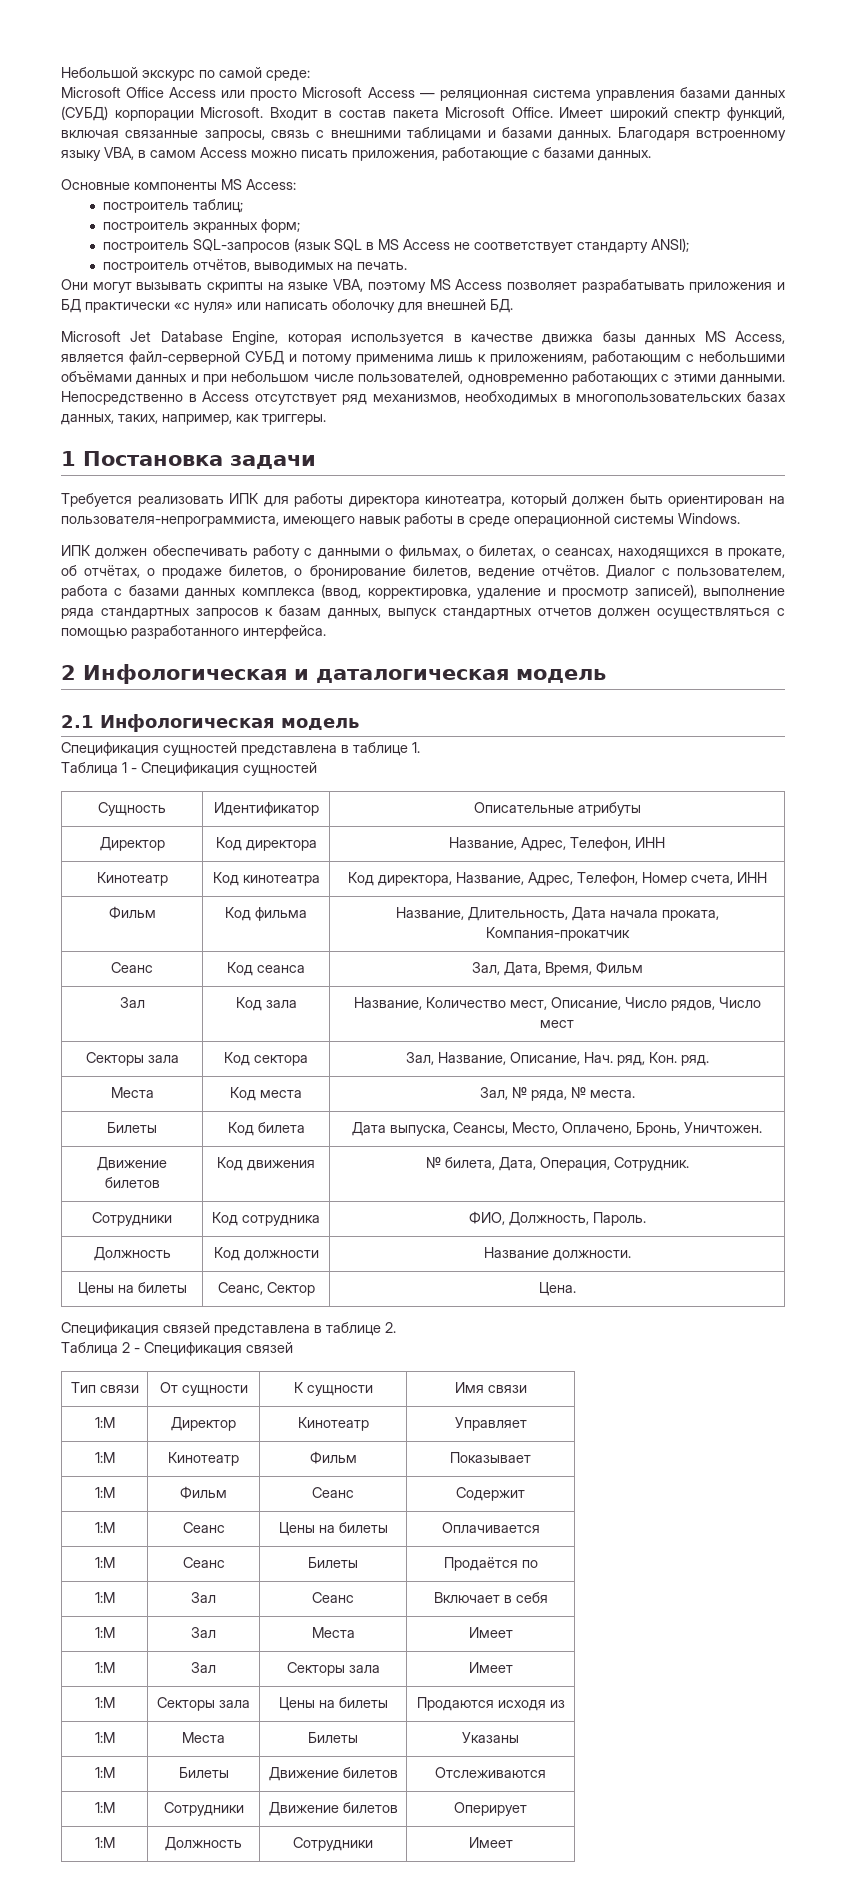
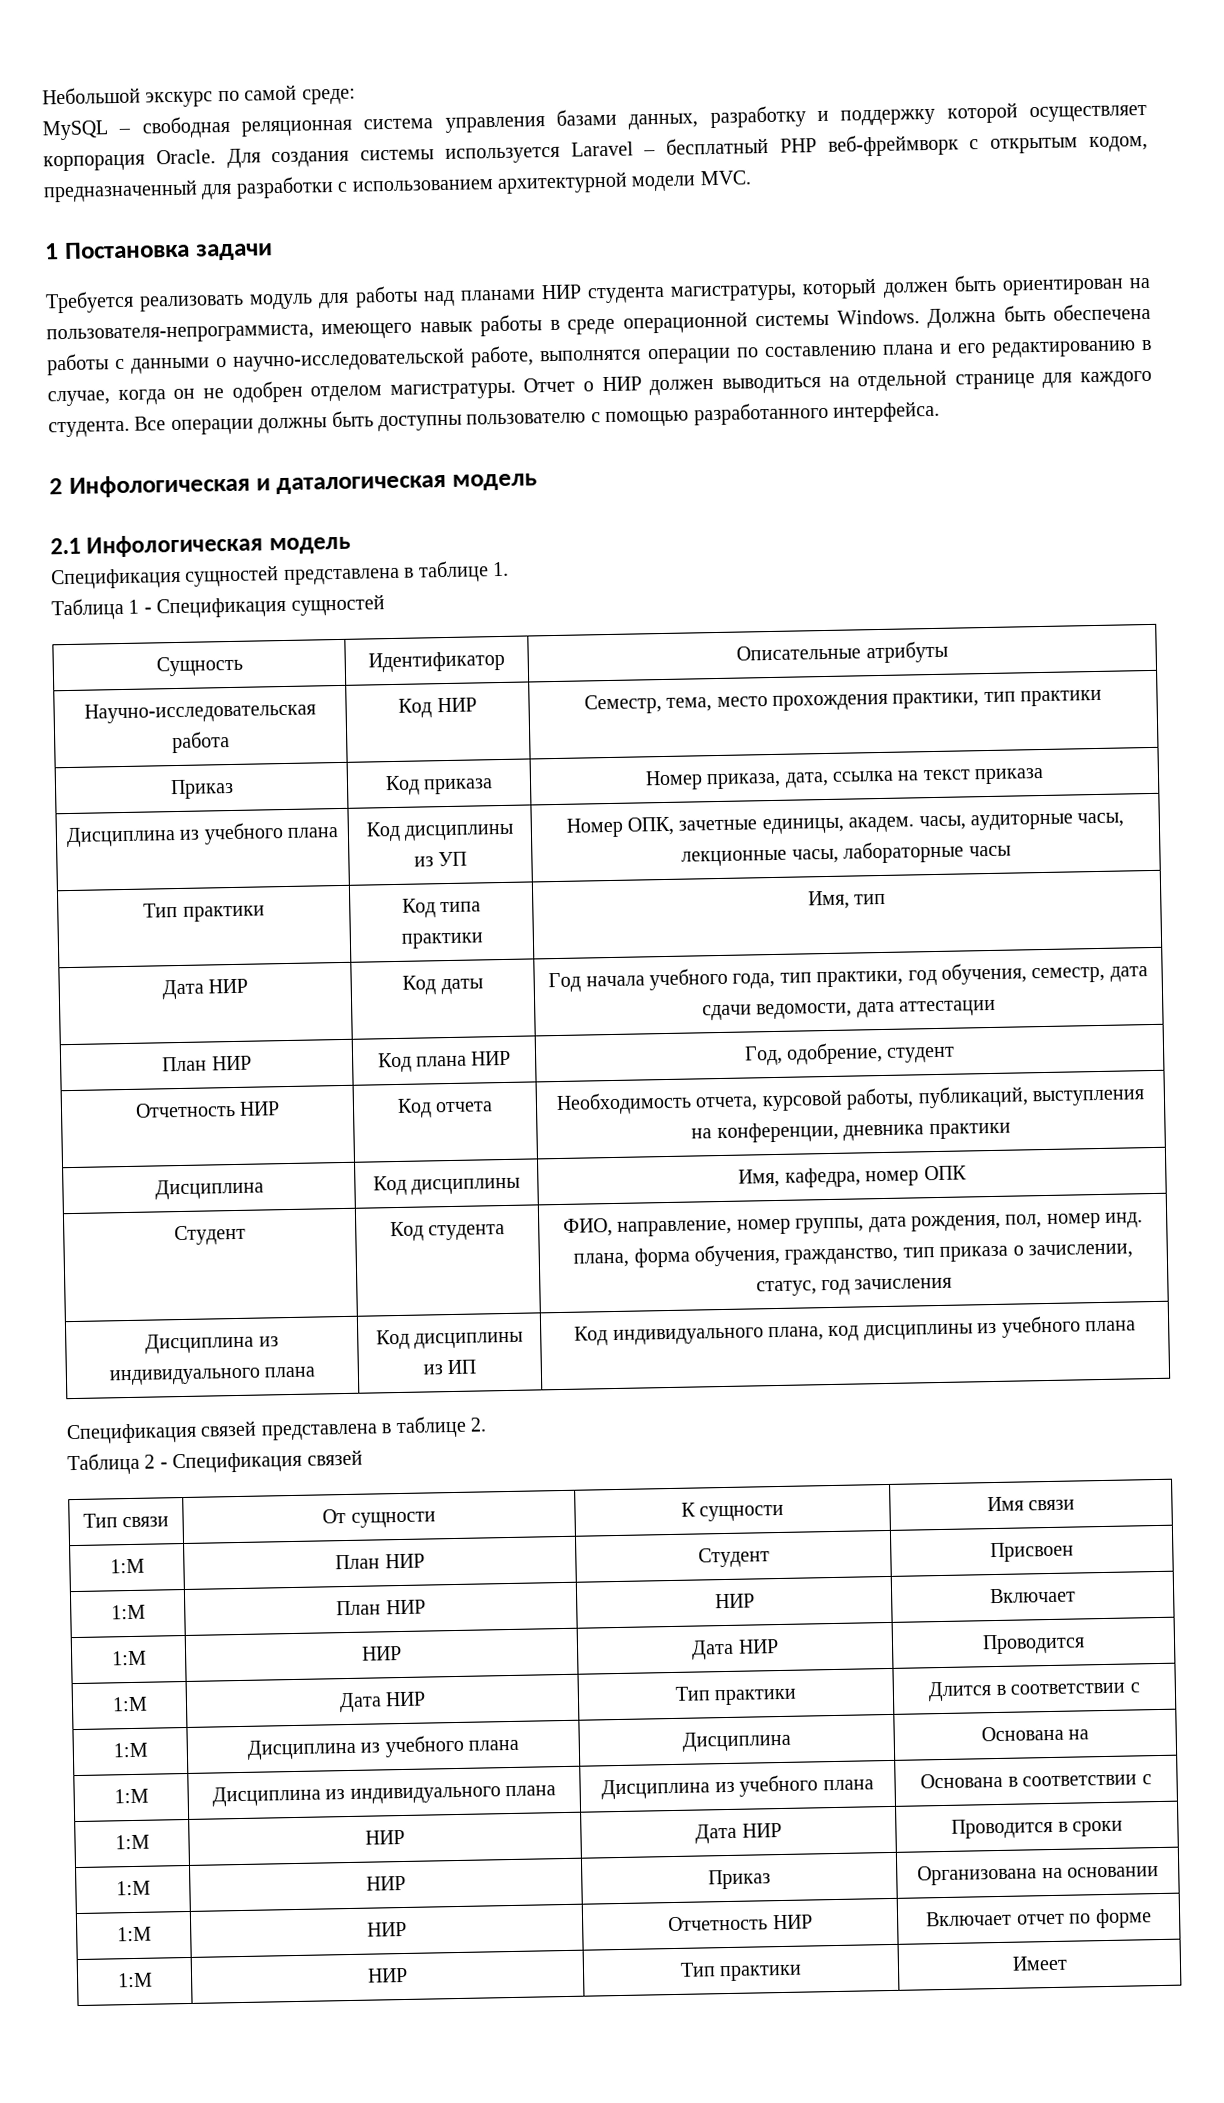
[61,87,787,101] [61,106,785,121] [61,127,787,141] [61,147,651,161] [61,179,296,190] [103,199,244,213] [103,219,301,233] [103,238,690,253] [103,259,408,273] [61,279,786,293] [61,299,513,313] [61,331,785,345] [61,351,785,365] [61,371,786,385] [61,391,786,405] [61,414,326,425] Microsoft Office Access или просто Microsoft Access — реляционная система управления базами данных (СУБД) корпорации Microsoft. Входит в состав пакета Microsoft Office. Имеет широкий спектр функций, включая связанные запросы, связь с внешними таблицами и базами данных. Благодаря встроенному языку VBA, в самом Access можно писать приложения, работающие с базами данных. // Основные компоненты MS Access: // построитель таблиц; // построитель экранных форм; // построитель SQL-запросов (язык SQL в MS Access не соответствует стандарту ANSI); // построитель отчётов, выводимых на печать. // Они могут вызывать скрипты на языке VBA, поэтому MS Access позволяет разрабатывать приложения и БД практически «с нуля» или написать оболочку для внешней БД. // Microsoft Jet Database Engine, которая используется в качестве движка базы данных MS Access, является файл-серверной СУБД и потому применима лишь к приложениям, работающим с небольшими объёмами данных и при небольшом числе пользователей, одновременно работающих с этими данными. Непосредственно в Access отсутствует ряд механизмов, необходимых в многопользовательских базах данных, таких, например, как триггеры. -> [42,102,1148,141] [43,133,1148,172] [43,170,751,203] MySQL – свободная реляционная система управления базами данных, разработку и поддержку которой осуществляет корпорация Oracle. Для создания системы используется Laravel – бесплатный PHP веб-фреймворк с открытым кодом, предназначенный для разработки с использованием архитектурной модели MVC.
[229,493,260,504] ИПК -> [249,293,314,310] модуль
[348,496,506,507] директора кинотеатра, -> [422,284,798,307] над планами НИР студента магистратуры,
[61,545,785,559] [61,565,786,579] [61,584,785,599] [61,605,771,619] // ИПК должен обеспечивать работу с данными о фильмах, о билетах, о сеансах, находящихся в прокате, об отчётах, о продаже билетов, о бронирование билетов, ведение отчётов. Диалог с пользователем, работа с базами данных комплекса (ввод, корректировка, удаление и просмотр записей), выполнение ряда стандартных запросов к базам данных, выпуск стандартных отчетов должен осуществляться -> [927,302,1152,329] [47,339,1152,376] [47,369,1152,407] [48,410,587,438] Должна быть обеспечена работы с данными о научно-исследовательской работе, выполнятся операции по составлению плана и его редактированию в случае, когда он не одобрен отделом магистратуры. Отчет о НИР должен выводиться на отдельной странице для каждого студента. Все операции должны быть доступны пользователю
[99,837,165,851] [215,837,317,851] [449,837,665,851] [96,872,168,886] [212,872,320,886] [347,872,767,886] [108,906,156,919] [225,907,307,921] [395,907,719,921] [485,927,630,941] [111,962,153,973] [227,962,305,976] [471,961,643,976] [119,997,145,1008] [235,997,297,1011] [353,997,761,1011] [540,1020,574,1028] [85,1052,179,1066] [224,1052,308,1066] [405,1052,709,1066] [110,1087,154,1098] [230,1087,302,1101] [479,1087,635,1101] [107,1122,157,1133] [227,1122,305,1136] [352,1122,762,1136] [97,1157,167,1171] [104,1177,160,1188] [217,1157,315,1171] [425,1157,689,1171] [92,1212,172,1226] [212,1212,320,1226] [468,1211,646,1226] [93,1247,171,1261] [213,1247,319,1261] [483,1247,631,1261] [77,1282,187,1296] [217,1282,315,1296] [538,1282,576,1296] Директор | Код директора | Название, Адрес, Телефон, ИНН // Кинотеатр | Код кинотеатра | Код директора, Название, Адрес, Телефон, Номер счета, ИНН // Фильм | Код фильма | Название, Длительность, Дата начала проката, Компания-прокатчик // Сеанс | Код сеанса | Зал, Дата, Время, Фильм // Зал | Код зала | Название, Количество мест, Описание, Число рядов, Число мест // Секторы зала | Код сектора | Зал, Название, Описание, Нач. ряд, Кон. ряд. // Места | Код места | Зал, № ряда, № места. // Билеты | Код билета | Дата выпуска, Сеансы, Место, Оплачено, Бронь, Уничтожен. // Движение билетов | Код движения | № билета, Дата, Операция, Сотрудник. // Сотрудники | Код сотрудника | ФИО, Должность, Пароль. // Должность | Код должности | Название должности. // Цены на билеты | Сеанс, Сектор | Цена. -> [84,700,316,724] [172,731,230,754] [398,697,477,718] [583,689,1103,715] [169,778,234,800] [384,775,494,796] [644,767,1045,791] [65,822,339,848] [365,821,515,842] [413,851,468,867] [565,812,1125,838] [681,840,1011,867] [143,903,265,922] [401,898,482,918] [400,932,484,949] [807,890,887,910] [161,978,249,1000] [402,975,483,995] [548,962,1148,993] [701,999,997,1021] [162,1055,252,1072] [376,1050,512,1073] [743,1042,956,1066] [134,1101,281,1118] [396,1098,494,1118] [556,1085,1145,1116] [691,1121,1011,1144] [154,1178,264,1200] [372,1175,521,1196] [738,1165,967,1188] [174,1224,246,1246] [389,1221,506,1242] [562,1212,1144,1237] [573,1243,1133,1268] [755,1277,953,1297] [145,1332,279,1354] [108,1366,316,1386] [375,1329,524,1350] [422,1359,477,1375] [574,1315,1136,1346] Научно-исследовательская работа | Код НИР | Семестр, тема, место прохождения практики, тип практики // Приказ | Код приказа | Номер приказа, дата, ссылка на текст приказа // Дисциплина из учебного плана | Код дисциплины из УП | Номер ОПК, зачетные единицы, академ. часы, аудиторные часы, лекционные часы, лабораторные часы // Тип практики | Код типа практики | Имя, тип // Дата НИР | Код даты | Год начала учебного года, тип практики, год обучения, семестр, дата сдачи ведомости, дата аттестации // План НИР | Код плана НИР | Год, одобрение, студент // Отчетность НИР | Код отчета | Необходимость отчета, курсовой работы, публикаций, выступления на конференции, дневника практики // Дисциплина | Код дисциплины | Имя, кафедра, номер ОПК // Студент | Код студента | ФИО, направление, номер группы, дата рождения, пол, номер инд. плана, форма обучения, гражданство, тип приказа о зачислении, статус, год зачисления // Дисциплина из индивидуального плана | Код дисциплины из ИП | Код индивидуального плана, код дисциплины из учебного плана
[171,1417,236,1431] [297,1417,369,1431] [454,1417,527,1431] [94,1452,115,1463] [168,1452,239,1466] [309,1451,357,1464] [450,1452,531,1463] [94,1487,115,1498] [180,1486,227,1499] [312,1487,354,1498] [456,1487,525,1501] [94,1522,115,1533] [182,1522,225,1533] [278,1522,388,1536] [441,1522,540,1533] [94,1557,115,1568] [182,1557,225,1568] [308,1557,358,1568] [443,1557,538,1571] [94,1592,115,1603] [191,1592,216,1603] [312,1592,354,1603] [433,1592,548,1603] [94,1627,115,1638] [191,1627,216,1638] [311,1627,355,1638] [468,1627,513,1638] [94,1662,115,1673] [191,1662,216,1673] [286,1662,380,1676] [468,1662,513,1673] [94,1697,115,1708] [157,1697,250,1711] [278,1697,388,1711] [416,1697,565,1711] [94,1732,115,1743] [182,1732,225,1743] [308,1732,358,1743] [462,1732,519,1743] [94,1767,115,1778] [178,1767,229,1778] [268,1767,398,1781] [435,1767,546,1778] [94,1802,115,1813] [163,1802,244,1816] [268,1802,398,1816] [454,1802,527,1816] [94,1837,115,1848] [165,1837,242,1851] [293,1837,373,1851] Директор | Кинотеатр | Управляет // 1:M | Кинотеатр | Фильм | Показывает // 1:M | Фильм | Сеанс | Содержит // 1:M | Сеанс | Цены на билеты | Оплачивается // 1:M | Сеанс | Билеты | Продаётся по // 1:M | Зал | Сеанс | Включает в себя // 1:M | Зал | Места | Имеет // 1:M | Зал | Секторы зала | Имеет // 1:M | Секторы зала | Цены на билеты | Продаются исходя из // 1:M | Места | Билеты | Указаны // 1:M | Билеты | Движение билетов | Отслеживаются // 1:M | Сотрудники | Движение билетов | Оперирует // 1:M | Должность | Сотрудники -> [335,1553,425,1570] [697,1547,770,1568] [990,1541,1074,1563] [110,1604,146,1620] [336,1599,426,1616] [714,1593,755,1609] [990,1587,1076,1604] [111,1650,147,1666] [361,1646,402,1661] [691,1639,779,1660] [982,1633,1085,1655] [111,1696,148,1712] [338,1691,427,1713] [674,1686,798,1706] [928,1681,1140,1702] [112,1742,148,1758] [246,1734,520,1760] [682,1730,791,1752] [980,1725,1090,1742] [113,1788,149,1804] [211,1785,557,1807] [601,1774,874,1800] [920,1772,1152,1789] [114,1834,150,1850] [365,1829,405,1845] [695,1823,782,1844] [951,1817,1123,1839] [115,1880,151,1896] [366,1875,406,1891] [708,1869,771,1890] [917,1864,1159,1886] [116,1926,152,1942] [367,1921,407,1937] [668,1914,813,1932] [925,1908,1152,1929] [116,1972,153,1988] [367,1967,408,1983] [679,1962,803,1982] План НИР | Студент | Присвоен // 1:M | План НИР | НИР | Включает // 1:M | НИР | Дата НИР | Проводится // 1:M | Дата НИР | Тип практики | Длится в соответствии с // 1:M | Дисциплина из учебного плана | Дисциплина | Основана на // 1:М | Дисциплина из индивидуального плана | Дисциплина из учебного плана | Основана в соответствии с // 1:M | НИР | Дата НИР | Проводится в сроки // 1:M | НИР | Приказ | Организована на основании // 1:M | НИР | Отчетность НИР | Включает отчет по форме // 1:M | НИР | Тип практики

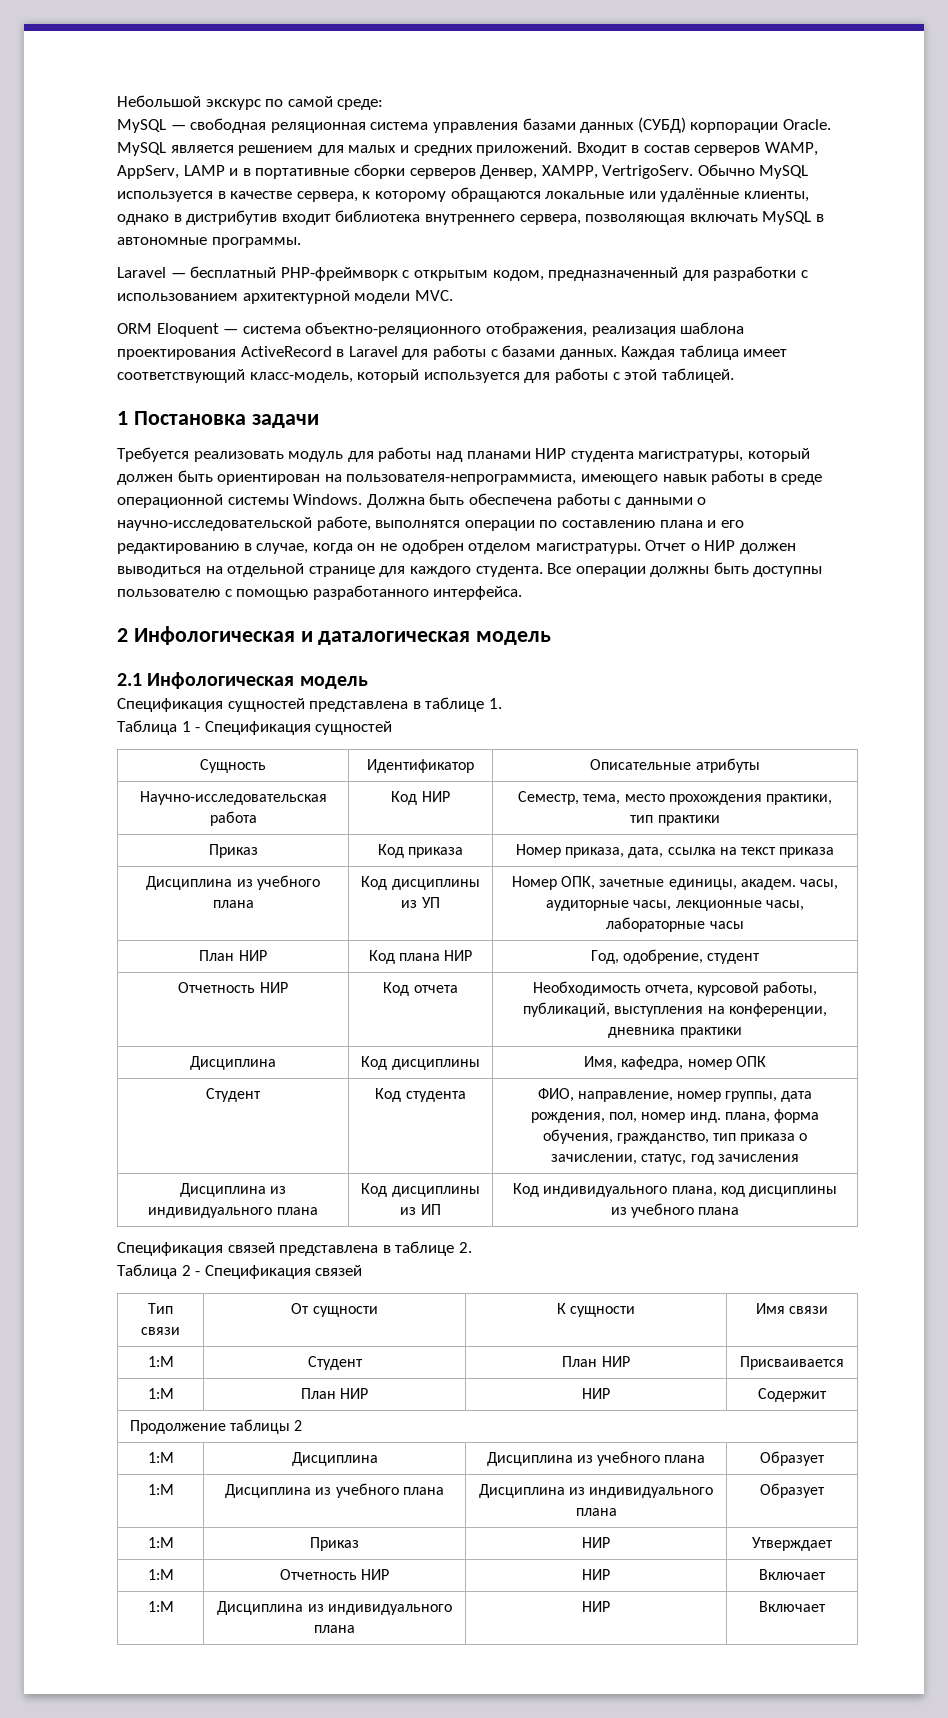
[118,128,132,134] – -> [170,125,186,130] —
[628,102,1148,130] [43,133,959,172] данных, разработку и поддержку которой осуществляет корпорация Oracle. Для создания системы используется Laravel – бесплатный PHP веб-фреймворк -> [580,117,831,133] [117,142,819,156] [117,164,809,179] [117,187,809,202] [117,210,824,225] [117,237,301,248] [117,266,398,281] данных (СУБД) корпорации Oracle. MySQL является решением для малых и средних приложений. Входит в состав серверов WAMP, AppServ, LAMP и в портативные сборки серверов Денвер, XAMPP, VertrigoServ. Обычно MySQL используется в качестве сервера, к которому обращаются локальные или удалённые клиенты, однако в дистрибутив входит библиотека внутреннего сервера, позволяющая включать MySQL в автономные программы. // Laravel — бесплатный PHP-фреймворк
(751, 178) none -> [117,322,745,337] [117,345,788,360] [117,368,734,383] // ORM Eloquent — система объектно-реляционного отображения, реализация шаблона проектирования ActiveRecord в Laravel для работы с базами данных. Каждая таблица имеет соответствующий класс-модель, который используется для работы с этой таблицей.
[143,903,265,922] [401,898,482,918] [400,932,484,949] [807,890,887,910] [161,978,249,1000] [402,975,483,995] [548,962,1148,993] [701,999,997,1021] // Тип практики | Код типа практики | Имя, тип // Дата НИР | Код даты | Год начала учебного года, тип практики, год обучения, семестр, дата сдачи ведомости, дата аттестации -> (744, 925) none
[335,1553,425,1570] [697,1547,770,1568] [990,1541,1074,1563] | План НИР | Студент | Присвоен -> [307,1356,363,1370] [562,1356,630,1367] [740,1356,844,1370] | Студент | План НИР | Присваивается
[990,1587,1076,1604] [111,1650,147,1666] [361,1646,402,1661] [691,1639,779,1660] [982,1633,1085,1655] [111,1696,148,1712] [338,1691,427,1713] [674,1686,798,1706] [928,1681,1140,1702] Включает // 1:M | НИР | Дата НИР | Проводится // 1:M | Дата НИР | Тип практики | Длится в соответствии с -> [758,1388,827,1402] [129,1419,303,1434] [147,1452,174,1463] [291,1452,378,1466] [486,1451,706,1466] [760,1451,825,1466] Содержит // Продолжение таблицы 2 // 1:M | Дисциплина | Дисциплина из учебного плана | Образует
[980,1725,1090,1742] | Основана на -> [569,1487,714,1498] [575,1508,617,1516] [760,1483,825,1498] [147,1537,174,1548] [310,1537,359,1551] [582,1537,610,1548] [752,1537,833,1551] [147,1569,174,1580] [279,1569,390,1580] [582,1569,610,1580] [759,1569,826,1580] из индивидуального плана | Образует // 1:M | Приказ | НИР | Утверждает // 1:M | Отчетность НИР | НИР | Включает
[601,1774,874,1800] [920,1772,1152,1789] [114,1834,150,1850] [365,1829,405,1845] [695,1823,782,1844] [951,1817,1123,1839] [115,1880,151,1896] [366,1875,406,1891] [708,1869,771,1890] [917,1864,1159,1886] [116,1926,152,1942] [367,1921,407,1937] [668,1914,813,1932] [925,1908,1152,1929] [116,1972,153,1988] [367,1967,408,1983] [679,1962,803,1982] [1011,1955,1068,1971] Дисциплина из учебного плана | Основана в соответствии с // 1:M | НИР | Дата НИР | Проводится в сроки // 1:M | НИР | Приказ | Организована на основании // 1:M | НИР | Отчетность НИР | Включает отчет по форме // 1:M | НИР | Тип практики | Имеет -> [582,1601,610,1612] [759,1601,826,1612] НИР | Включает

